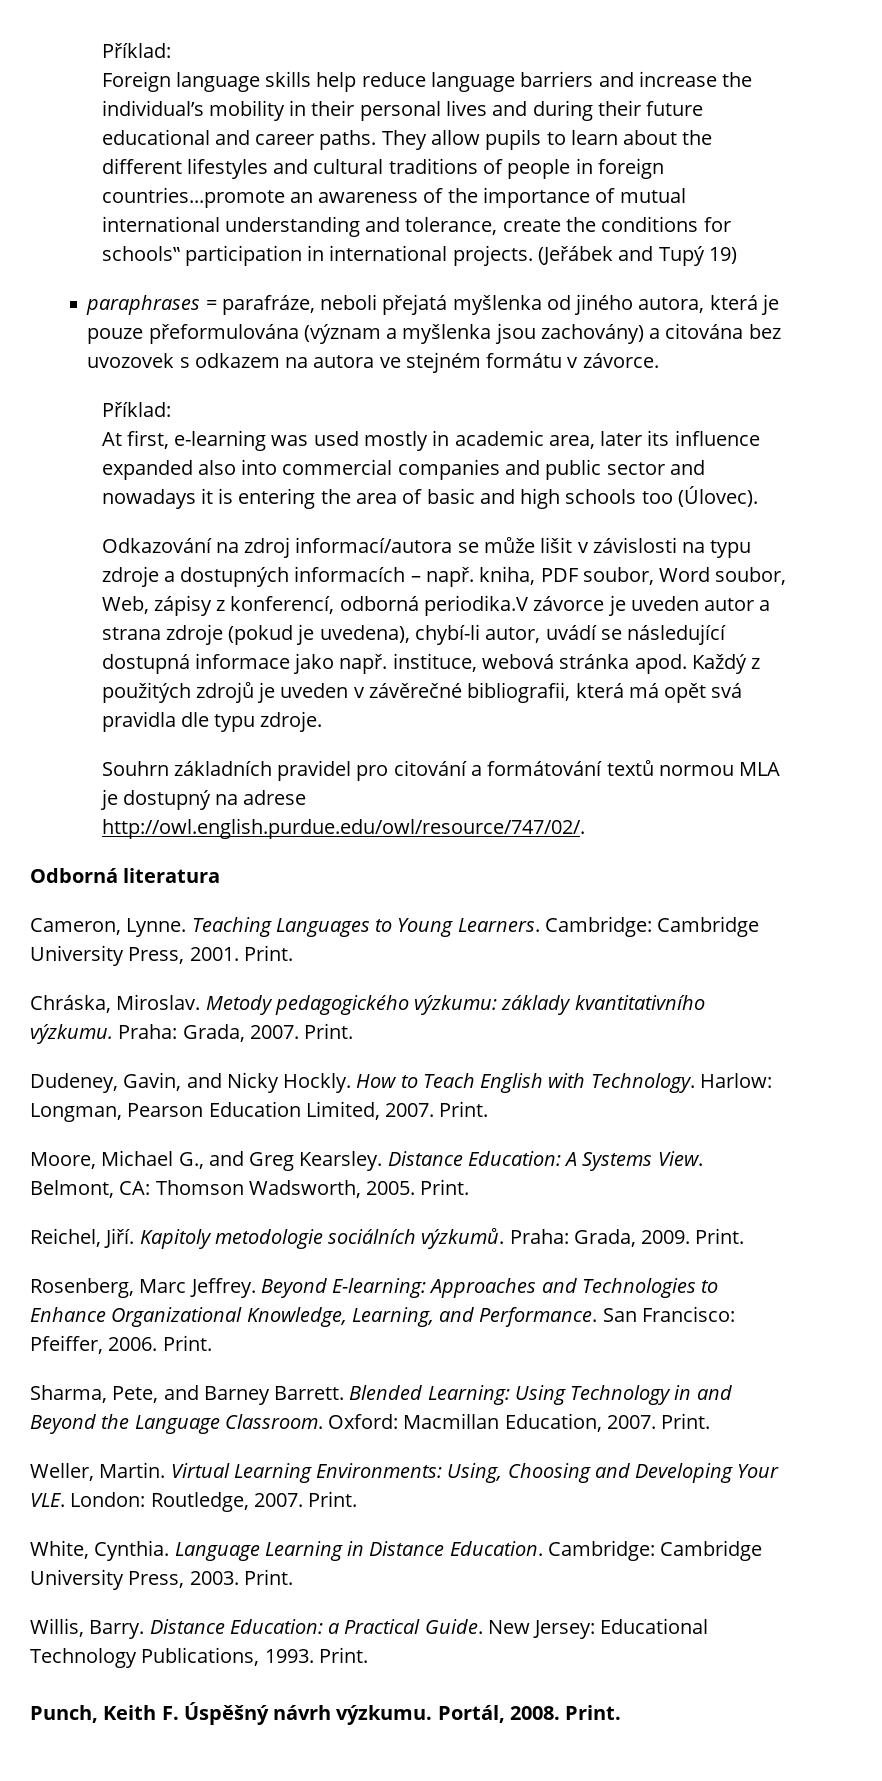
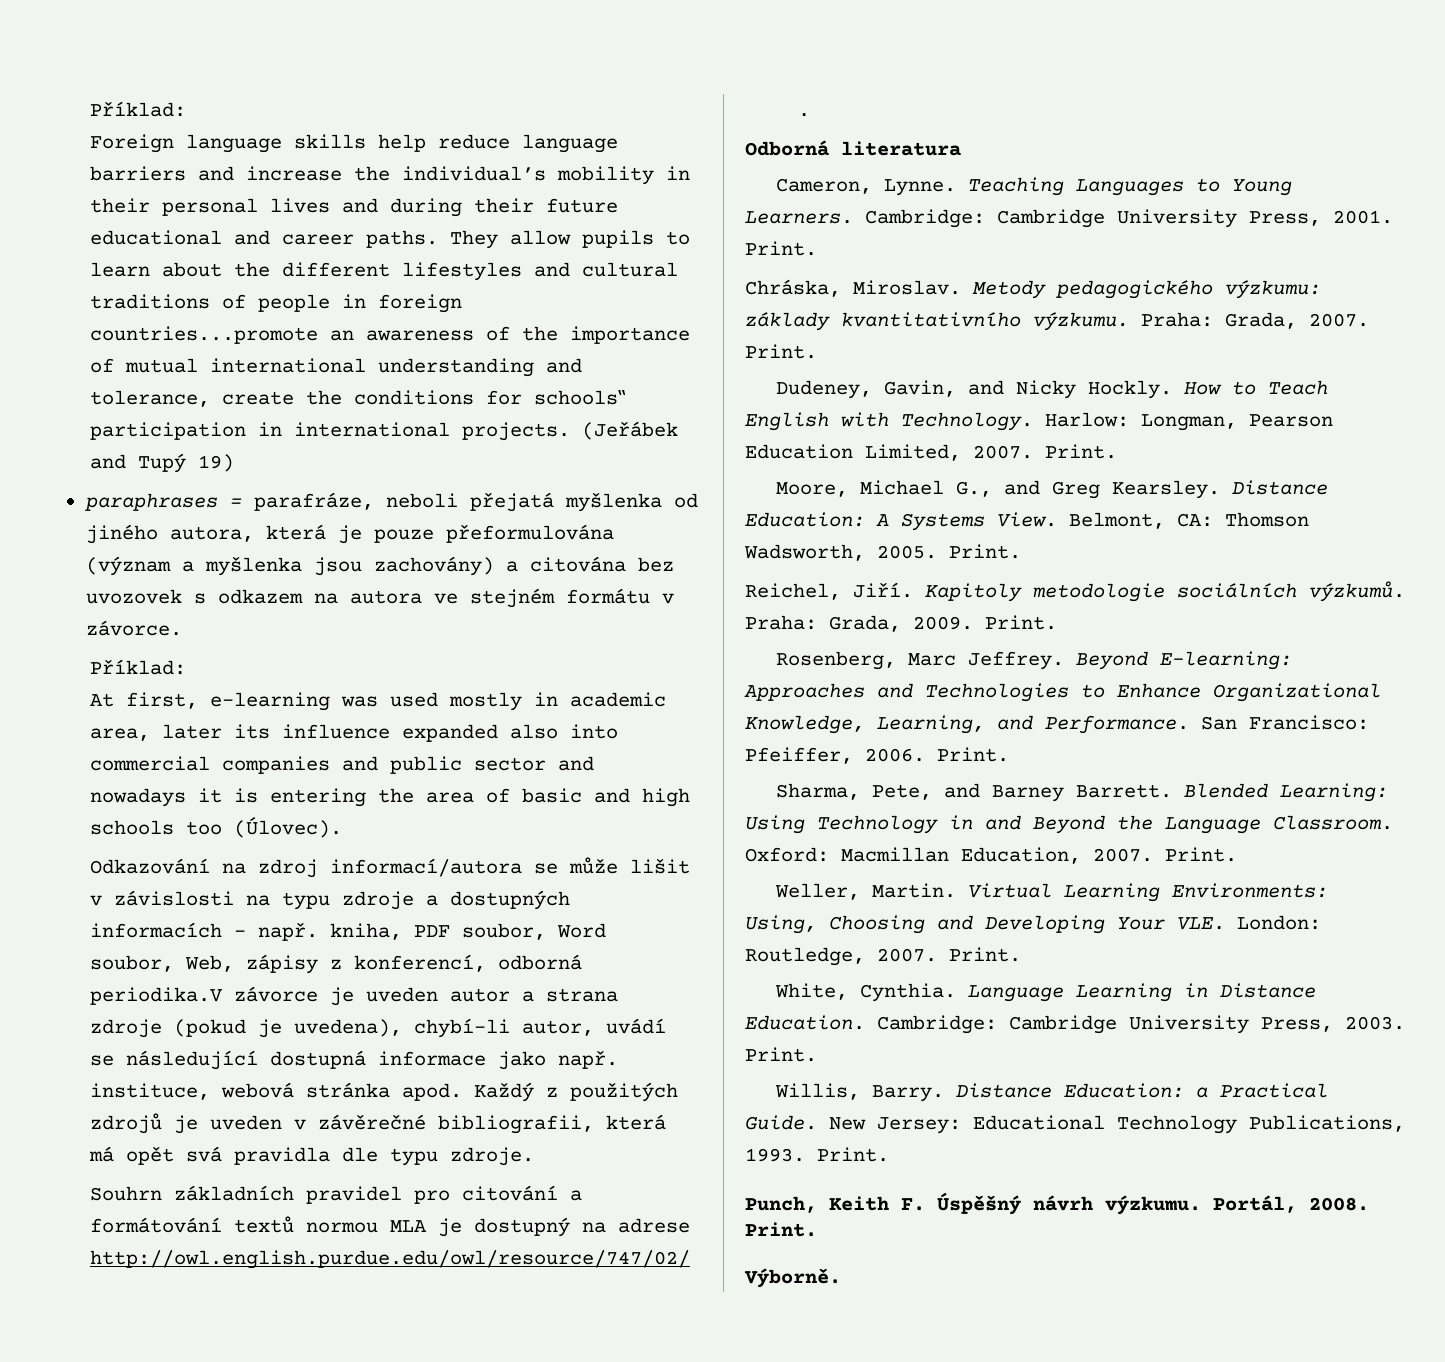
(622, 1712) none -> [744,1268,841,1288] // Výborně.

